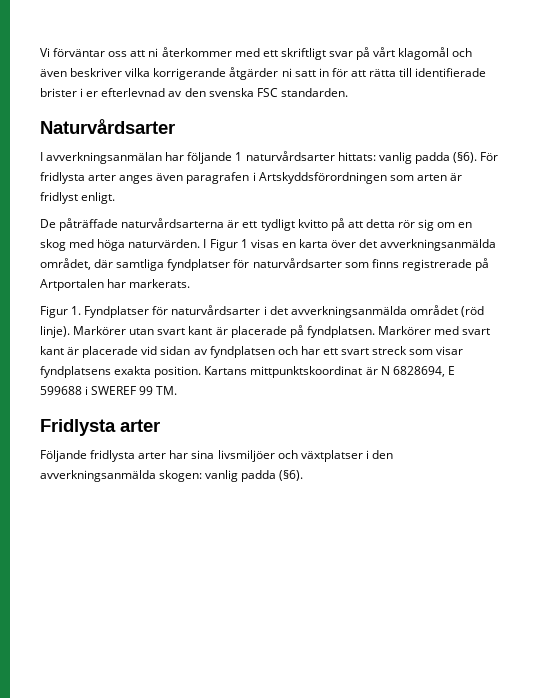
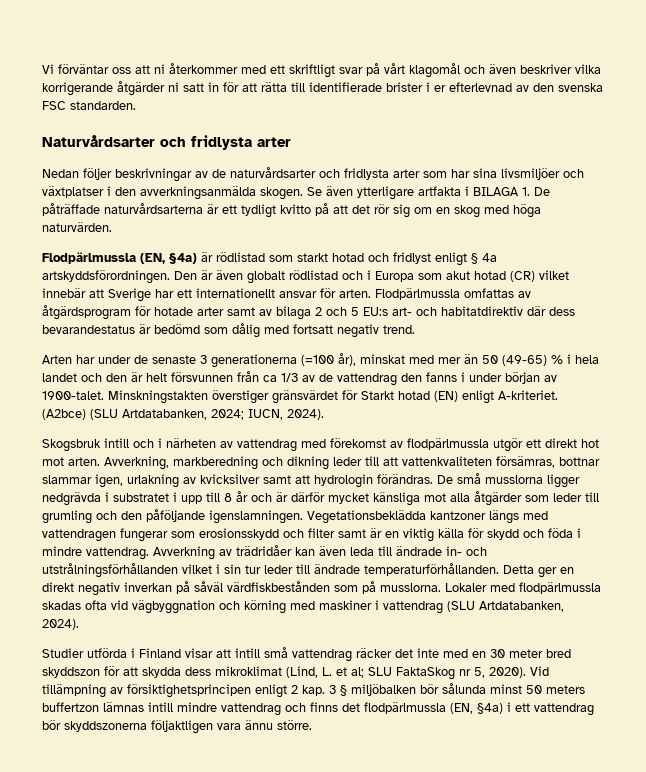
[40,151,499,164] [40,172,462,184] [40,192,116,204] // I avverkningsanmälan har följande 1 naturvårdsarter hittats: vanlig padda (§6). För fridlysta arter anges även paragrafen i Artskyddsförordningen som arten är fridlyst enligt. // -> [160,135,291,150] [42,167,584,182] [42,186,530,200] och fridlysta arter // Nedan följer beskrivningar av de naturvårdsarter och fridlysta arter som har sina livsmiljöer och växtplatser i den avverkningsanmälda skogen. Se även ytterligare artfakta i BILAGA 1.
[365,219,395,228] detta -> [352,205,370,214] det
[203,239,497,251] [40,258,489,271] [40,279,191,291] [40,305,484,318] [40,325,491,338] [40,346,464,358] [40,366,455,378] [40,386,178,395] [40,419,160,436] [40,450,393,462] [40,470,304,482] I Figur 1 visas en karta över det avverkningsanmälda området, där samtliga fyndplatser för naturvårdsarter som finns registrerade på Artportalen har markerats. // Figur 1. Fyndplatser för naturvårdsarter i det avverkningsanmälda området (röd linje). Markörer utan svart kant är placerade på fyndplatsen. Markörer med svart kant är placerade vid sidan av fyndplatsen och har ett svart streck som visar fyndplatsens exakta position. Kartans mittpunktskoordinat är N 6828694, E 599688 i SWEREF 99 TM. // Fridlysta arter // Följande fridlysta arter har sina livsmiljöer och växtplatser i den avverkningsanmälda skogen: vanlig padda (§6). -> [42,252,497,266] [42,270,569,284] [42,288,531,302] [42,305,575,320] [42,323,415,338] [42,353,599,368] [42,371,557,386] [42,390,558,404] [42,409,324,420] [42,438,599,452] [42,456,600,470] [42,473,580,488] [42,491,599,506] [42,509,548,524] [42,528,581,542] [42,545,487,560] [42,563,574,578] [42,581,601,596] [42,600,564,614] [42,619,79,630] [42,647,571,662] [42,666,549,680] [42,683,585,698] [42,702,594,716] [42,720,312,734] // Flodpärlmussla (EN, §4a) är rödlistad som starkt hotad och fridlyst enligt § 4a artskyddsförordningen. Den är även globalt rödlistad och i Europa som akut hotad (CR) vilket innebär att Sverige har ett internationellt ansvar för arten. Flodpärlmussla omfattas av åtgärdsprogram för hotade arter samt av bilaga 2 och 5 EU:s art- och habitatdirektiv där dess bevarandestatus är bedömd som dålig med fortsatt negativ trend. // Arten har under de senaste 3 generationerna (=100 år), minskat med mer än 50 (49-65) % i hela landet och den är helt försvunnen från ca 1/3 av de vattendrag den fanns i under början av 1900-talet. Minskningstakten överstiger gränsvärdet för Starkt hotad (EN) enligt A-kriteriet. (A2bce) (SLU Artdatabanken, 2024; IUCN, 2024). // Skogsbruk intill och i närheten av vattendrag med förekomst av flodpärlmussla utgör ett direkt hot mot arten. Avverkning, markberedning och dikning leder till att vattenkvaliteten försämras, bottnar slammar igen, urlakning av kvicksilver samt att hydrologin förändras. De små musslorna ligger nedgrävda i substratet i upp till 8 år och är därför mycket känsliga mot alla åtgärder som leder till grumling och den påföljande igenslamningen. Vegetationsbeklädda kantzoner längs med vattendragen fungerar som erosionsskydd och filter samt är en viktig källa för skydd och föda i mindre vattendrag. Avverkning av trädridåer kan även leda till ändrade in- och utstrålningsförhållanden vilket i sin tur leder till ändrade temperaturförhållanden. Detta ger en direkt negativ inverkan på såväl värdfiskbestånden som på musslorna. Lokaler med flodpärlmussla skadas ofta vid vägbyggnation och körning med maskiner i vattendrag (SLU Artdatabanken, 2024). // Studier utförda i Finland visar att intill små vattendrag räcker det inte med en 30 meter bred skyddszon för att skydda dess mikroklimat (Lind, L. et al; SLU FaktaSkog nr 5, 2020). Vid tillämpning av försiktighetsprincipen enligt 2 kap. 3 § miljöbalken bör sålunda minst 50 meters buffertzon lämnas intill mindre vattendrag och finns det flodpärlmussla (EN, §4a) i ett vattendrag bör skyddszonerna följaktligen vara ännu större.

